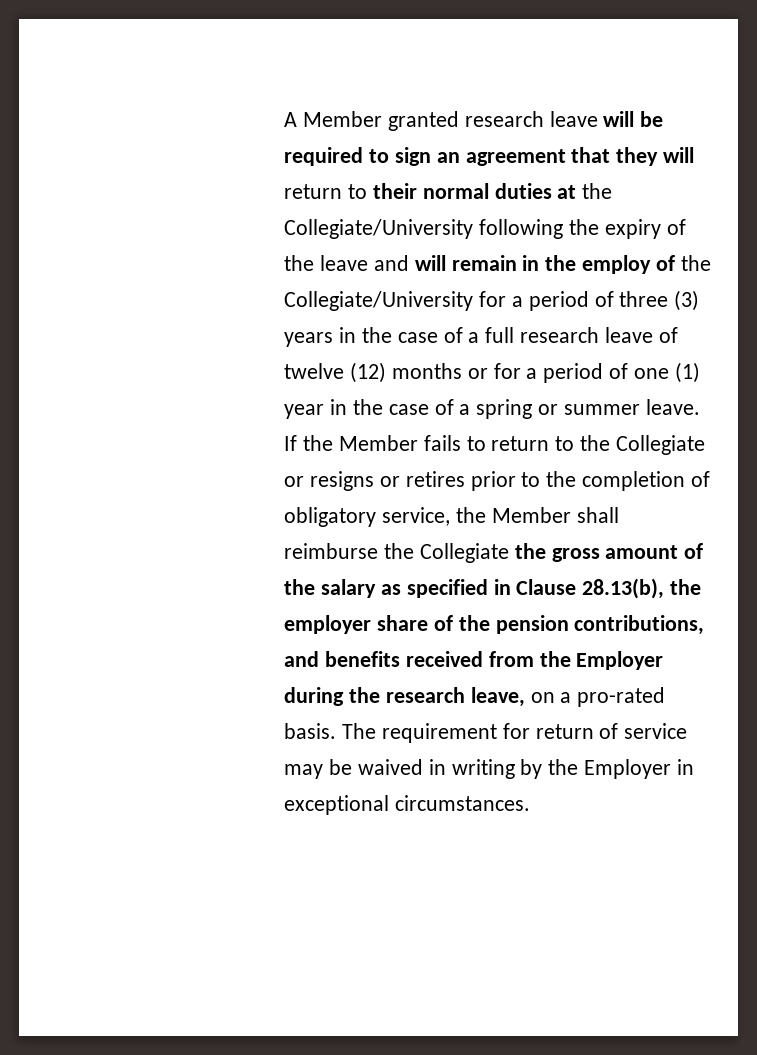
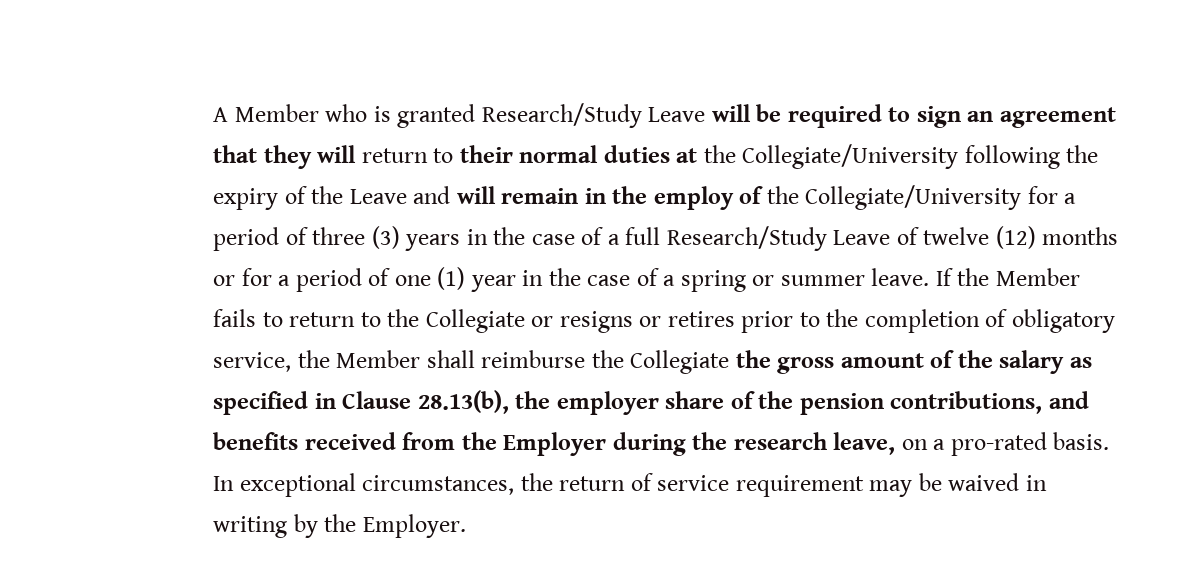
[387,111,598,131] granted research leave -> [325,103,706,128] who is granted Research/Study Leave
[320,255,369,271] leave -> [349,189,407,204] Leave
[520,327,653,343] research leave -> [666,226,891,251] Research/Study Leave
[342,723,530,743] The requirement for -> [213,473,553,497] In exceptional circumstances, the
(688, 731) none -> [735,475,864,497] requirement
[584,759,694,779] [284,795,531,815] Employer in exceptional circumstances. -> [362,514,466,538] Employer.

